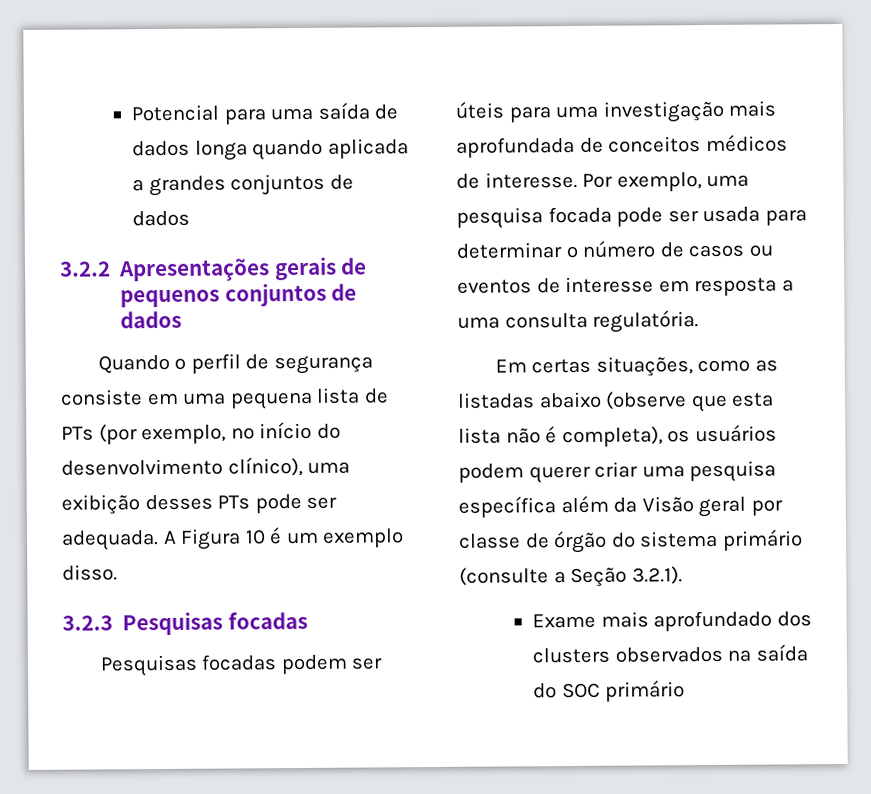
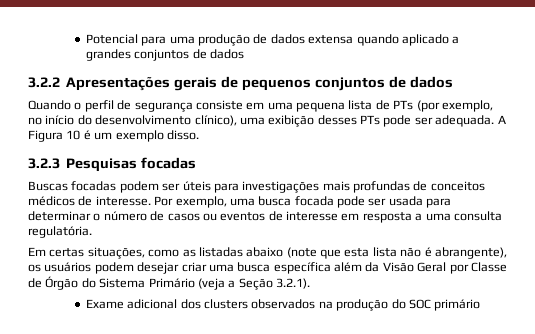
[317,102,399,120] [132,138,409,161] saída de dados longa quando aplicada -> [198,34,449,46] produção de dados extensa quando aplicado
[99,654,198,677] Pesquisas -> [28,181,68,191] Buscas
[555,100,777,123] [456,136,575,158] uma investigação mais aprofundada -> [242,181,410,193] investigações mais profundas
[456,207,543,229] pesquisa -> [258,196,292,206] busca
[605,391,688,410] (observe -> [286,247,317,258] (note
[561,426,663,448] completa), -> [434,247,507,259] abrangente),
[528,465,591,484] querer -> [137,262,180,274] desejar
[689,460,777,483] pesquisa -> [237,262,271,272] busca
[698,496,783,518] [459,529,803,554] [459,567,549,586] geral por classe de órgão do sistema primário (consulte -> [417,262,507,274] [28,276,225,290] Geral por Classe de Órgão do Sistema Primário (veja
[600,610,773,632] mais aprofundado -> [127,299,178,309] adicional
[755,644,808,662] saída -> [336,299,389,311] produção

